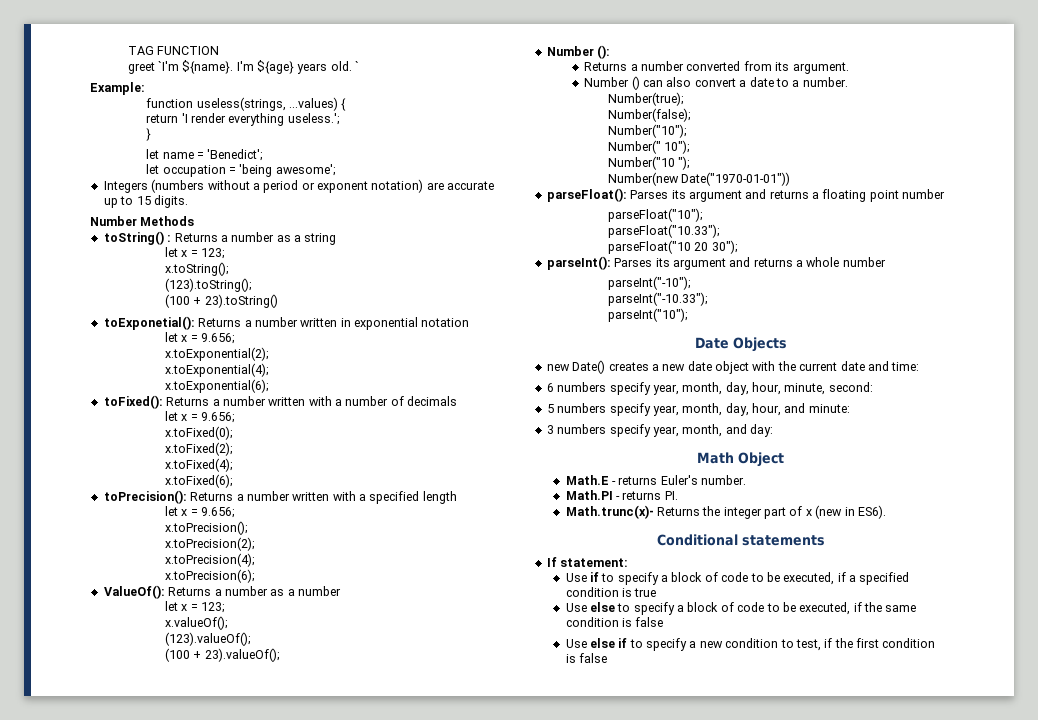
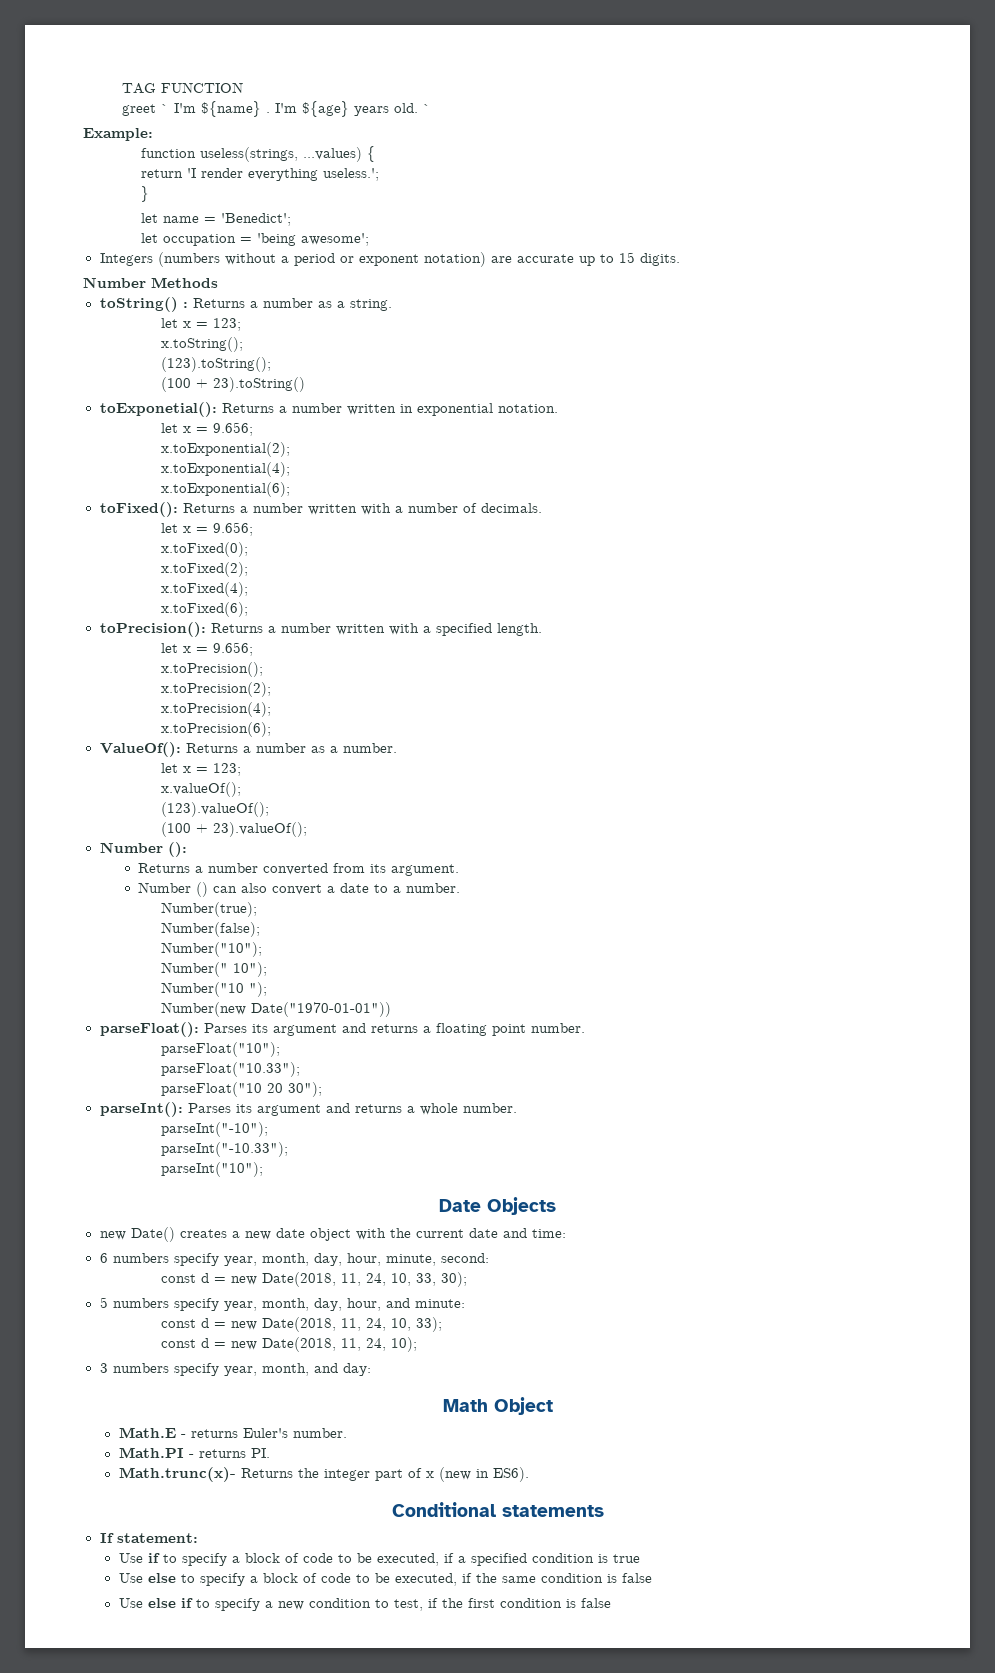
[157,60,234,74] `I'm ${name}. -> [160,101,270,117] ` I'm ${name} .
[304,233,337,245] string -> [349,299,392,311] string.
[421,318,470,327] notation -> [497,404,558,413] notation.
[407,396,458,406] decimals -> [480,503,542,513] decimals.
[422,491,457,504] length -> [496,623,542,636] length.
[298,586,341,596] number -> [342,743,397,753] number.
[902,189,946,199] number -> [530,1023,585,1033] number.
[842,257,886,267] number -> [462,1103,517,1113] number.
(873, 387) none -> [160,1272,467,1287] // const d = new Date(2018, 11, 24, 10, 33, 30);
(850, 408) none -> [160,1317,442,1332] [160,1337,417,1352] // const d = new Date(2018, 11, 24, 10, 33); // const d = new Date(2018, 11, 24, 10);

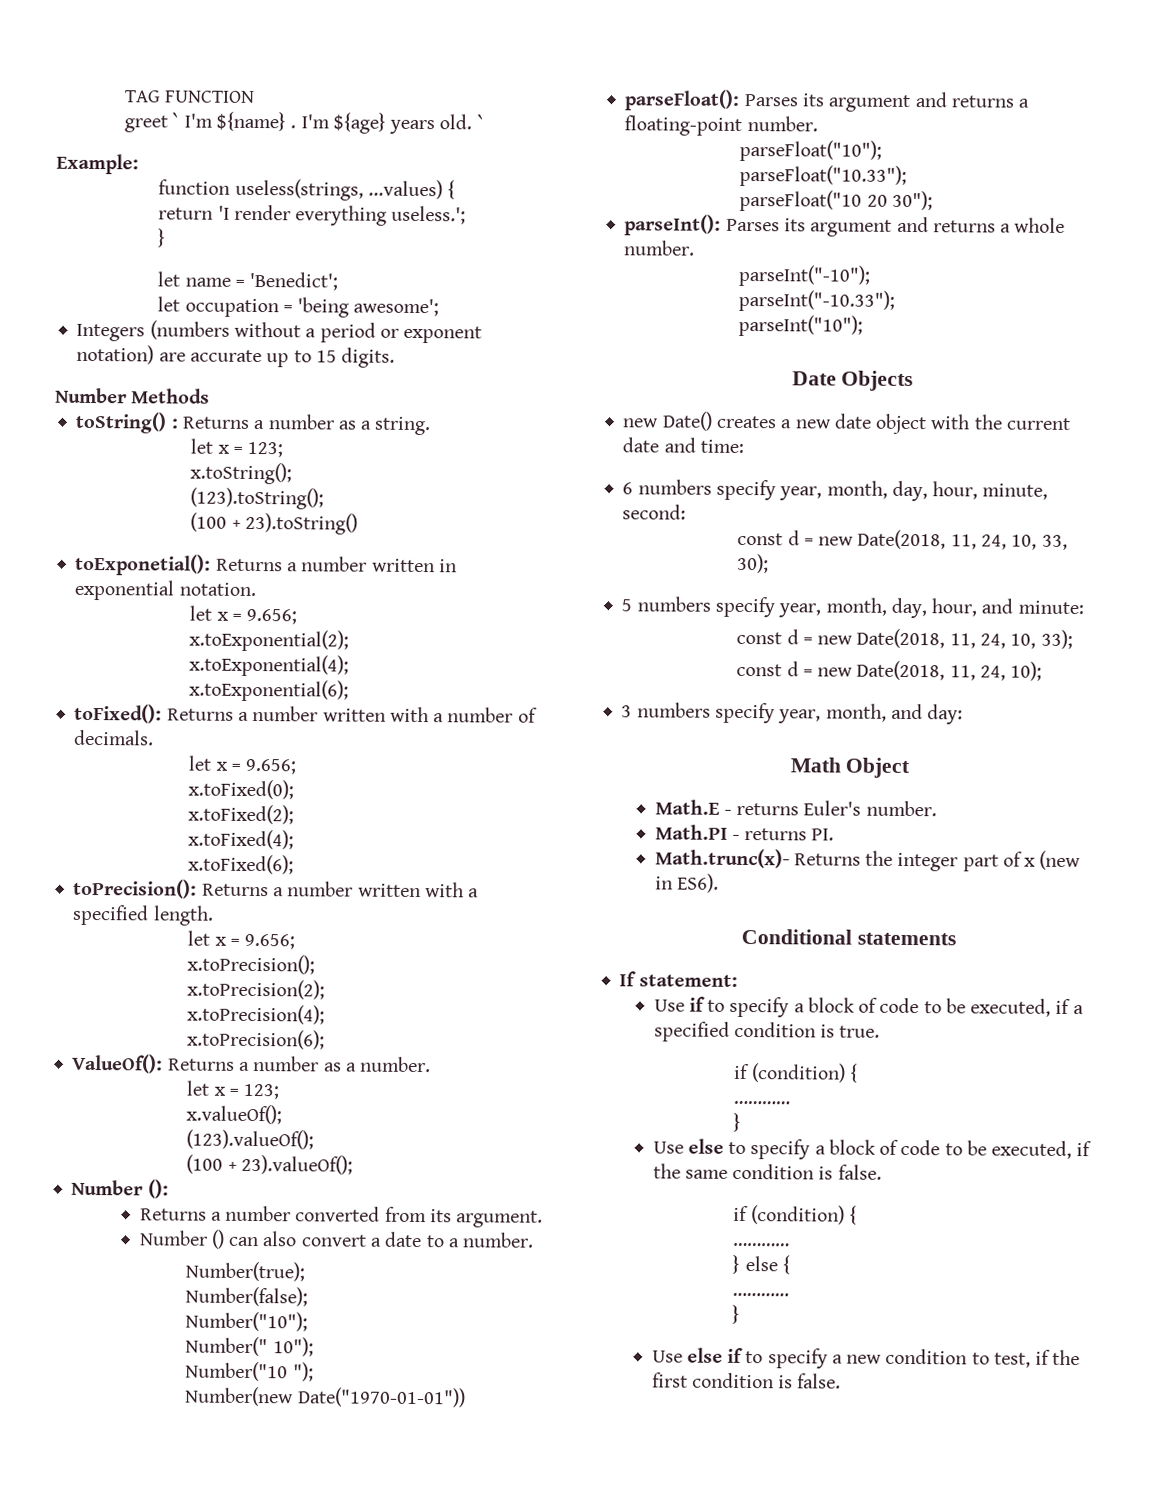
[435,1023,526,1036] floating point -> [624,115,743,136] floating-point
[612,1554,640,1563] true -> [839,1025,881,1038] [733,1063,858,1083] [733,1100,791,1105] [733,1112,742,1132] true. // if (condition) { // ………… // }
[621,1573,652,1583] false -> [837,1164,882,1180] [733,1205,857,1225] [732,1242,790,1247] [732,1254,790,1275] [732,1292,790,1297] [732,1304,741,1324] false. // if (condition) { // ………… // } else { // ………… // }
[580,1598,611,1608] false -> [797,1373,842,1389] false.

